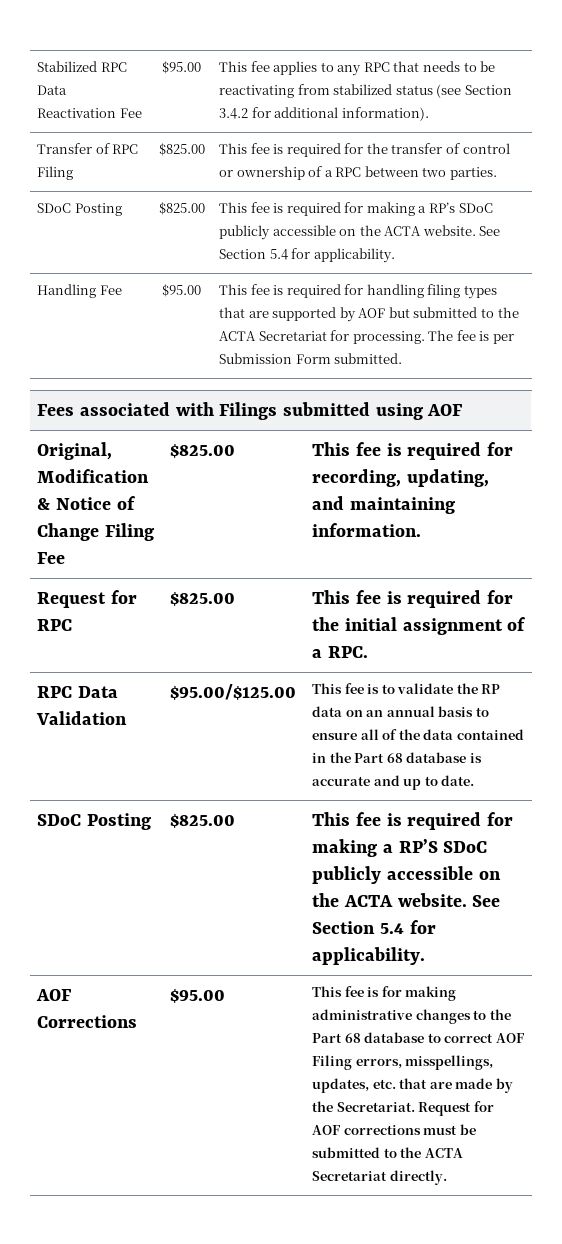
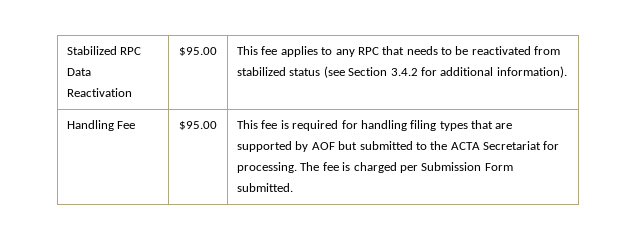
[119,108,142,118] Fee -> (132, 92) none
[219,85,295,98] reactivating -> [471,46,531,55] reactivated
[37,143,139,154] [37,166,74,180] [158,143,205,156] [219,143,510,157] [219,166,497,180] [37,203,122,216] [158,202,205,215] [219,202,493,216] [219,225,501,240] [219,248,395,263] // Transfer of RPC Filing | $825.00 | This fee is required for the transfer of control or ownership of a RPC between two parties. // SDoC Posting | $825.00 | This fee is required for making a RP’s SDoC publicly accessible on the ACTA website. See Section 5.4 for applicability. -> (567, 72) none
(490, 336) none -> [353,162,397,173] charged
[37,402,463,420] [37,442,113,460] [37,469,150,483] [37,496,136,510] [37,523,155,541] [37,552,66,564] [170,444,236,458] [312,442,514,460] [312,469,490,487] [312,496,456,514] [312,523,422,537] [37,590,138,608] [37,619,73,631] [170,592,236,606] [312,590,514,608] [312,617,527,635] [312,646,369,658] [37,686,119,698] [36,711,128,725] [170,684,297,700] [312,683,501,694] [312,706,489,717] [312,729,524,740] [312,752,482,763] [312,775,475,790] [37,813,152,830] [170,814,236,828] [312,812,514,830] [312,839,488,857] [312,866,501,884] [312,893,501,907] [312,920,436,934] [312,947,426,965] [36,989,72,1001] [37,1015,138,1028] [170,989,226,1003] [312,986,457,1001] [312,1009,511,1024] [312,1032,524,1043] [312,1055,494,1070] [312,1078,513,1093] [312,1101,494,1116] [312,1124,476,1135] [312,1147,463,1158] [312,1170,447,1185] // Fees associated with Filings submitted using AOF // Original, Modification & Notice of Change Filing Fee | $825.00 | This fee is required for recording, updating, and maintaining information. // Request for RPC | $825.00 | This fee is required for the initial assignment of a RPC. // RPC Data Validation | $95.00/$125.00 | This fee is to validate the RP data on an annual basis to ensure all of the data contained in the Part 68 database is accurate and up to date. // SDoC Posting | $825.00 | This fee is required for making a RP’S SDoC publicly accessible on the ACTA website. See Section 5.4 for applicability. // AOF Corrections | $95.00 | This fee is for making administrative changes to the Part 68 database to correct AOF Filing errors, misspellings, updates, etc. that are made by the Secretariat. Request for AOF corrections must be submitted to the ACTA Secretariat directly. -> (293, 187) none

